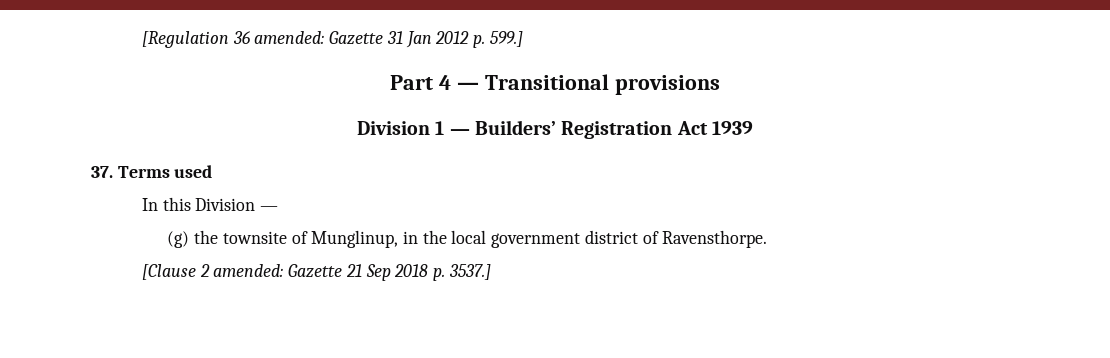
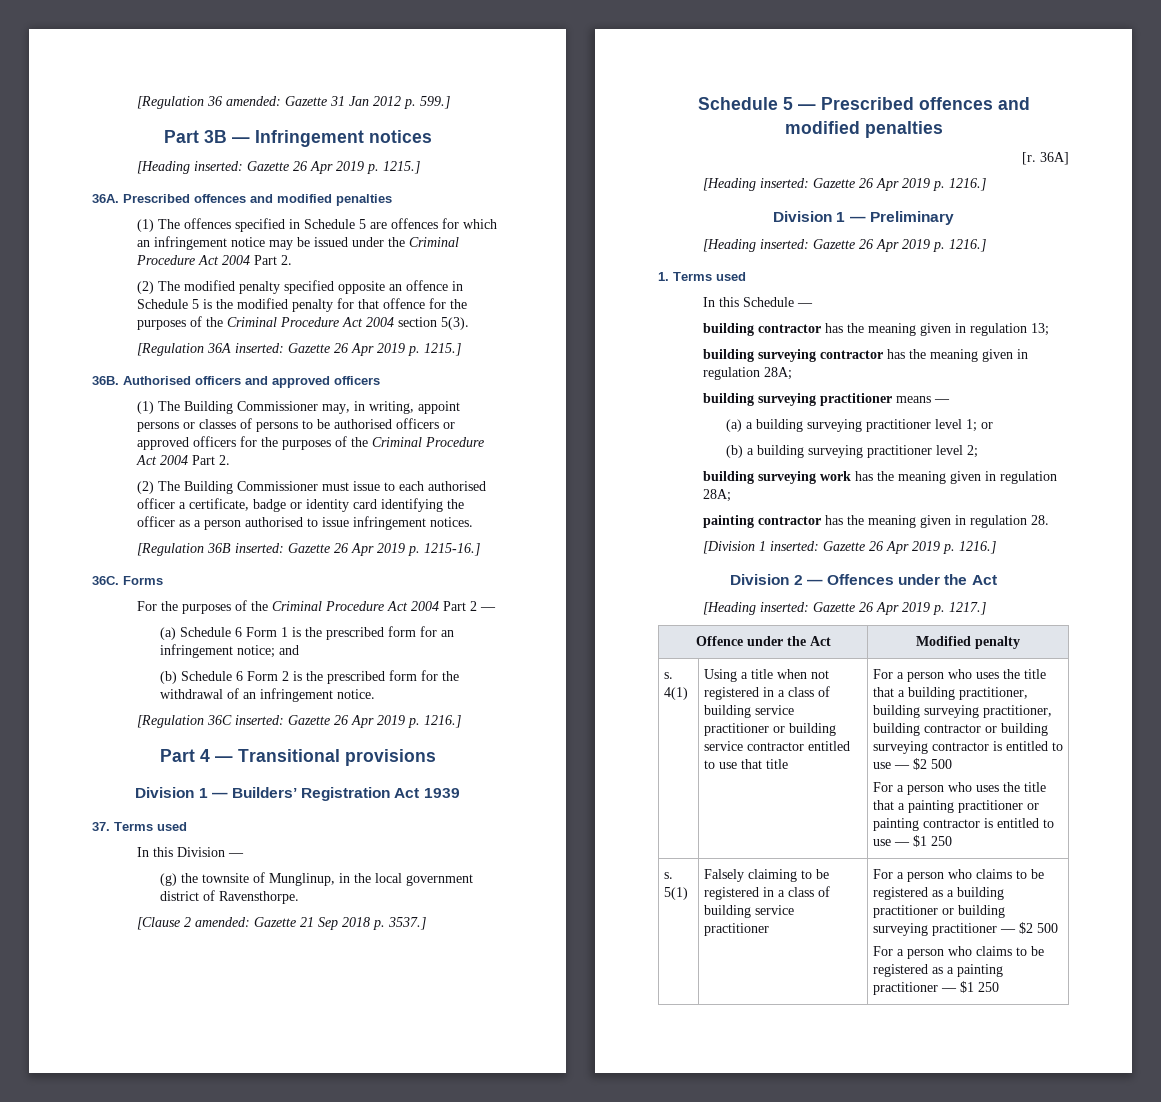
(523, 39) none -> [163,130,432,147] [137,161,421,174] [92,194,392,206] [137,218,498,232] [137,236,460,250] [136,255,293,265] [137,280,464,294] [137,298,468,312] [137,316,470,330] [137,343,462,356] [92,376,380,388] [137,401,461,414] [137,418,456,432] [137,436,485,450] [136,455,231,465] [137,481,487,494] [137,498,465,512] [137,516,474,530] [137,543,481,556] [92,576,163,585] [137,600,497,614] [159,626,454,640] [159,644,299,658] [159,670,459,684] [159,688,375,702] [137,715,462,728] // Part 3B — Infringement notices // [Heading inserted: Gazette 26 Apr 2019 p. 1215.] // 36A. Prescribed offences and modified penalties // (1) The offences specified in Schedule 5 are offences for which an infringement notice may be issued under the Criminal Procedure Act 2004 Part 2. // (2) The modified penalty specified opposite an offence in Schedule 5 is the modified penalty for that offence for the purposes of the Criminal Procedure Act 2004 section 5(3). // [Regulation 36A inserted: Gazette 26 Apr 2019 p. 1215.] // 36B. Authorised officers and approved officers // (1) The Building Commissioner may, in writing, appoint persons or classes of persons to be authorised officers or approved officers for the purposes of the Criminal Procedure Act 2004 Part 2. // (2) The Building Commissioner must issue to each authorised officer a certificate, badge or identity card identifying the officer as a person authorised to issue infringement notices. // [Regulation 36B inserted: Gazette 26 Apr 2019 p. 1215-16.] // 36C. Forms // For the purposes of the Criminal Procedure Act 2004 Part 2 — // (a) Schedule 6 Form 1 is the prescribed form for an infringement notice; and // (b) Schedule 6 Form 2 is the prescribed form for the withdrawal of an infringement notice. // [Regulation 36C inserted: Gazette 26 Apr 2019 p. 1216.]
(491, 272) none -> [697,97,1030,110] [784,121,943,138] [1022,152,1069,165] [703,178,987,191] [773,211,954,225] [703,239,987,252] [658,272,746,281] [703,297,814,307] [703,323,1050,336] [703,349,1029,362] [703,367,793,380] [703,393,951,406] [725,419,993,432] [725,445,978,458] [703,471,1058,484] [703,489,732,502] [703,515,1050,528] [703,541,997,554] [730,574,997,585] [703,602,987,615] [695,636,831,646] [916,636,1020,649] [663,672,673,679] [663,687,688,700] [703,669,829,682] [703,686,830,700] [703,705,794,718] [703,723,836,736] [703,741,850,751] [703,759,788,769] [872,669,1046,682] [872,687,1028,700] [872,705,1052,718] [872,723,1048,736] [872,741,1063,754] [872,758,952,770] [872,782,1046,795] [872,800,1039,813] [872,818,1054,831] [872,835,952,847] [663,872,673,879] [663,887,688,900] [703,869,829,882] [703,886,830,900] [703,905,794,918] [703,923,769,936] [872,869,1044,882] [872,887,1004,900] [872,905,1005,918] [872,922,1058,936] [872,946,1044,959] [872,964,1003,977] [872,981,999,995] // Schedule 5 — Prescribed offences and modified penalties // [r. 36A] // [Heading inserted: Gazette 26 Apr 2019 p. 1216.] // Division 1 — Preliminary // [Heading inserted: Gazette 26 Apr 2019 p. 1216.] // 1. Terms used // In this Schedule — // building contractor has the meaning given in regulation 13; // building surveying contractor has the meaning given in regulation 28A; // building surveying practitioner means — // (a) a building surveying practitioner level 1; or // (b) a building surveying practitioner level 2; // building surveying work has the meaning given in regulation 28A; // painting contractor has the meaning given in regulation 28. // [Division 1 inserted: Gazette 26 Apr 2019 p. 1216.] // Division 2 — Offences under the Act // [Heading inserted: Gazette 26 Apr 2019 p. 1217.] // Offence under the Act | Modified penalty // s. 4(1) | Using a title when not registered in a class of building service practitioner or building service contractor entitled to use that title | For a person who uses the title that a building practitioner, building surveying practitioner, building contractor or building surveying contractor is entitled to use — $2 500 // For a person who uses the title that a painting practitioner or painting contractor is entitled to use — $1 250 // s. 5(1) | Falsely claiming to be registered in a class of building service practitioner | For a person who claims to be registered as a building practitioner or building surveying practitioner — $2 500 // For a person who claims to be registered as a painting practitioner — $1 250

